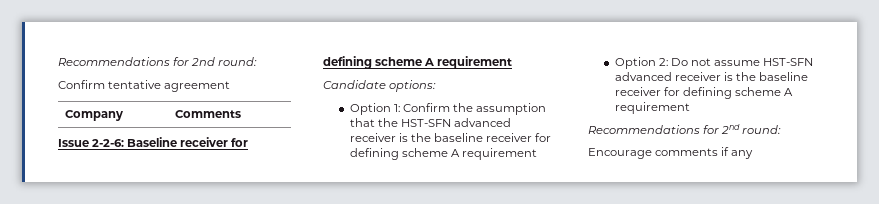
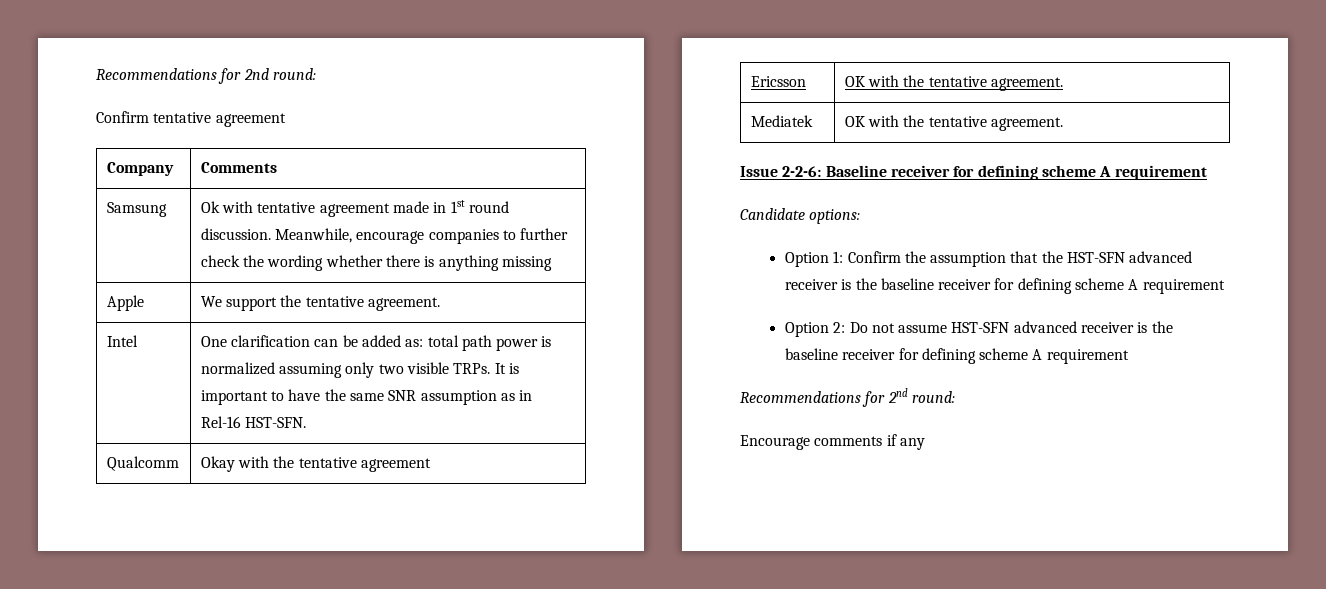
(242, 114) none -> [106,202,167,217] [200,200,509,217] [200,228,569,244] [200,255,552,271] [106,295,144,311] [200,295,440,311] [106,335,138,347] [200,335,552,351] [200,362,519,378] [200,389,533,405] [200,416,306,428] [106,456,179,471] [200,456,431,472] [750,76,806,87] [844,75,1063,91] [750,115,813,127] [844,115,1063,131] // Samsung | Ok with tentative agreement made in 1st round discussion. Meanwhile, encourage companies to further check the wording whether there is anything missing // Apple | We support the tentative agreement. // Intel | One clarification can be added as: total path power is normalized assuming only two visible TRPs. It is important to have the same SNR assumption as in Rel-16 HST-SFN. // Qualcomm | Okay with the tentative agreement // Ericsson | OK with the tentative agreement. // Mediatek | OK with the tentative agreement.

